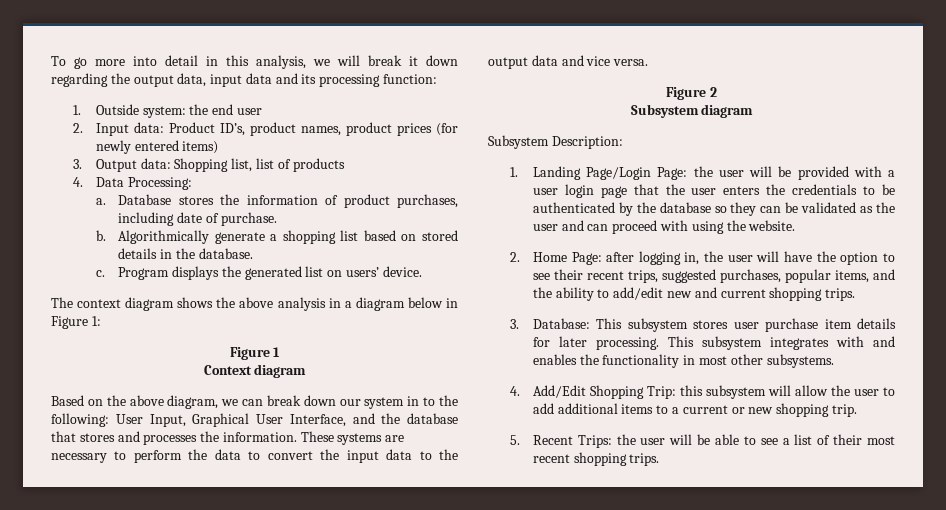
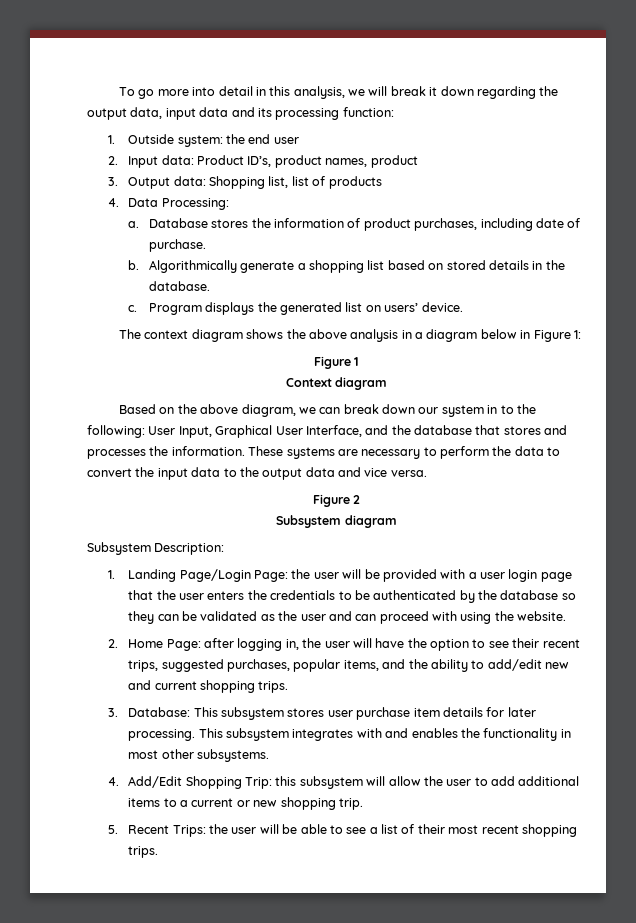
[396,123,458,136] [95,140,219,154] prices (for newly entered items) -> (418, 161) none

